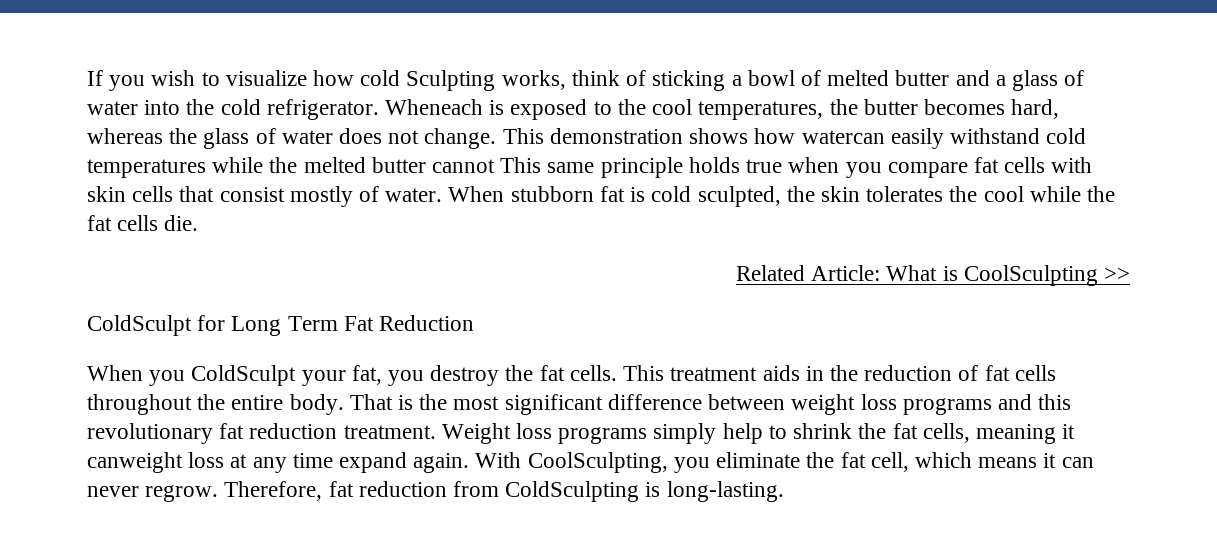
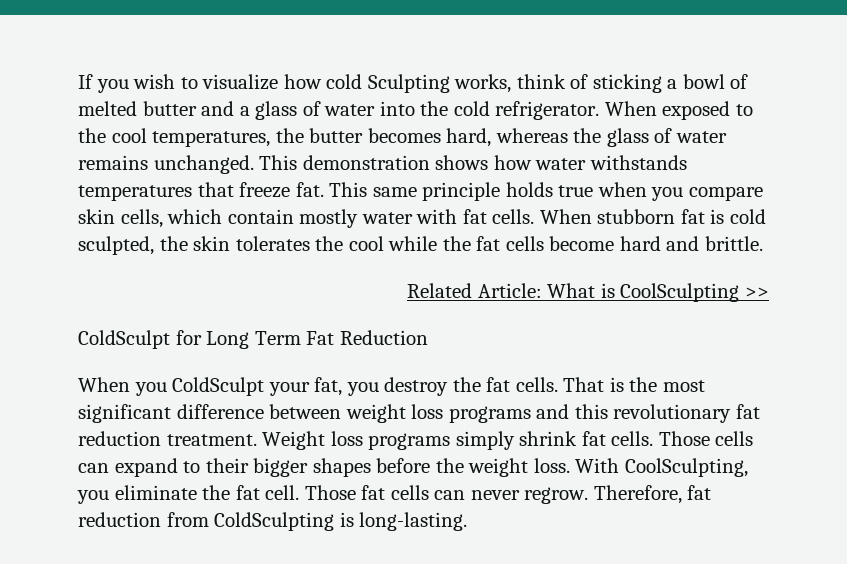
[385,99,505,115] Wheneach is -> [604,101,657,116] When
[339,128,497,149] does not change. -> [78,155,254,174] remains unchanged.
[801,128,1087,149] [87,157,496,178] watercan easily withstand cold temperatures while the melted butter cannot -> [535,155,687,170] [78,182,324,201] water withstands temperatures that freeze fat.
[973,157,1093,173] [87,186,443,207] fat cells with skin cells that consist mostly of water. -> [78,209,535,228] skin cells, which contain mostly water with fat cells.
[164,215,199,231] die. -> [549,236,763,251] become hard and brittle.
[623,365,1056,381] [87,394,344,415] This treatment aids in the reduction of fat cells throughout the entire body. -> (558, 384) none
[722,423,1076,444] [87,452,470,473] help to shrink the fat cells, meaning it canweight loss at any time expand again. -> [519,431,754,446] [78,458,570,477] shrink fat cells. Those cells can expand to their bigger shapes before the weight loss.
[870,452,1057,472] cell, which means it -> [265,485,429,500] cell. Those fat cells

